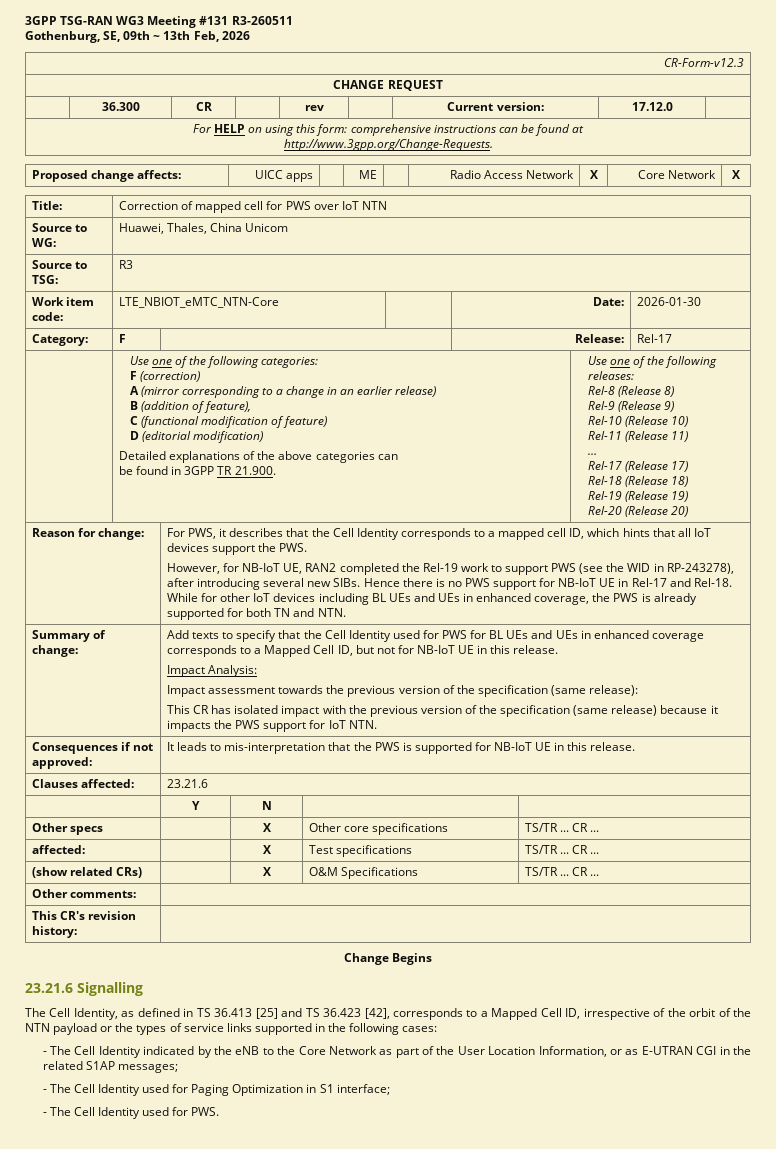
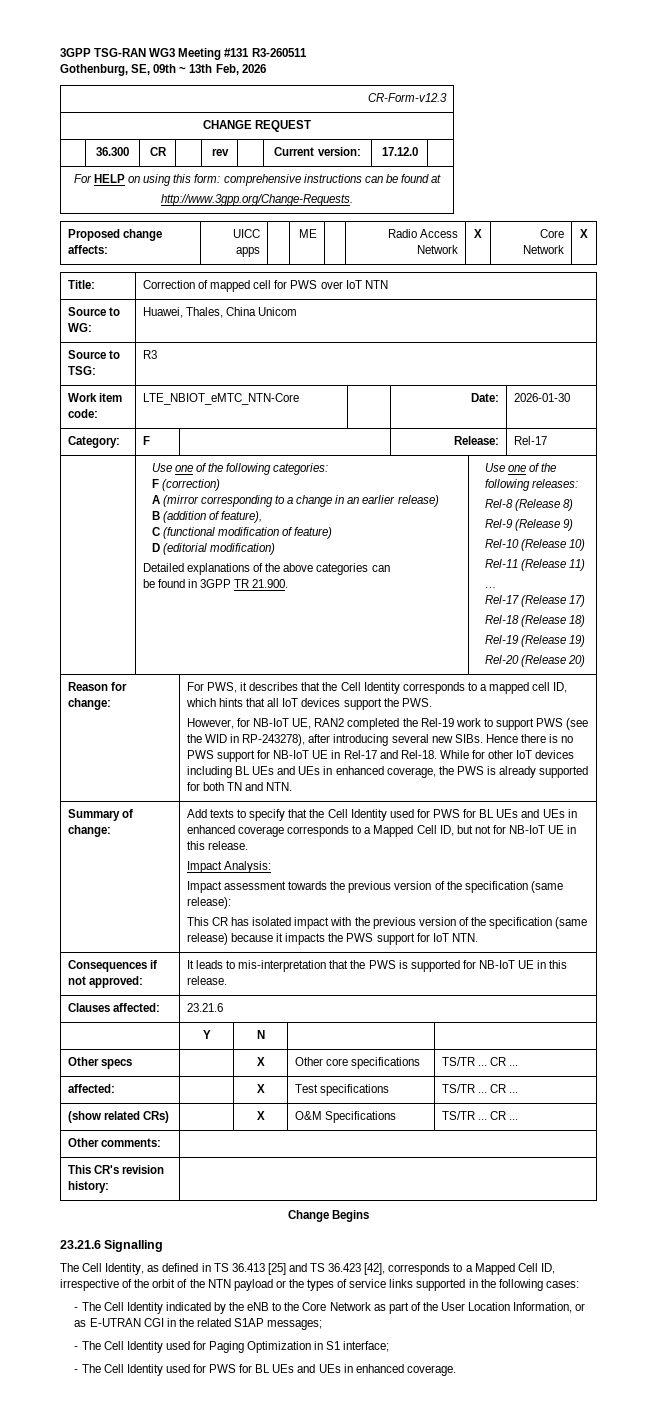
[191,1107,220,1116] PWS. -> [209,1364,456,1376] PWS for BL UEs and UEs in enhanced coverage.

